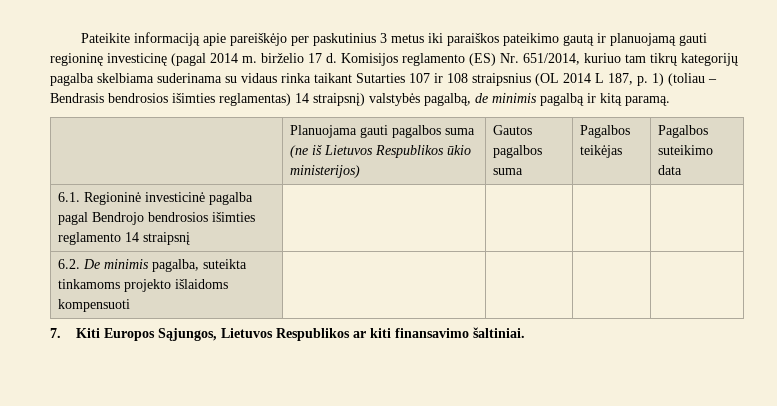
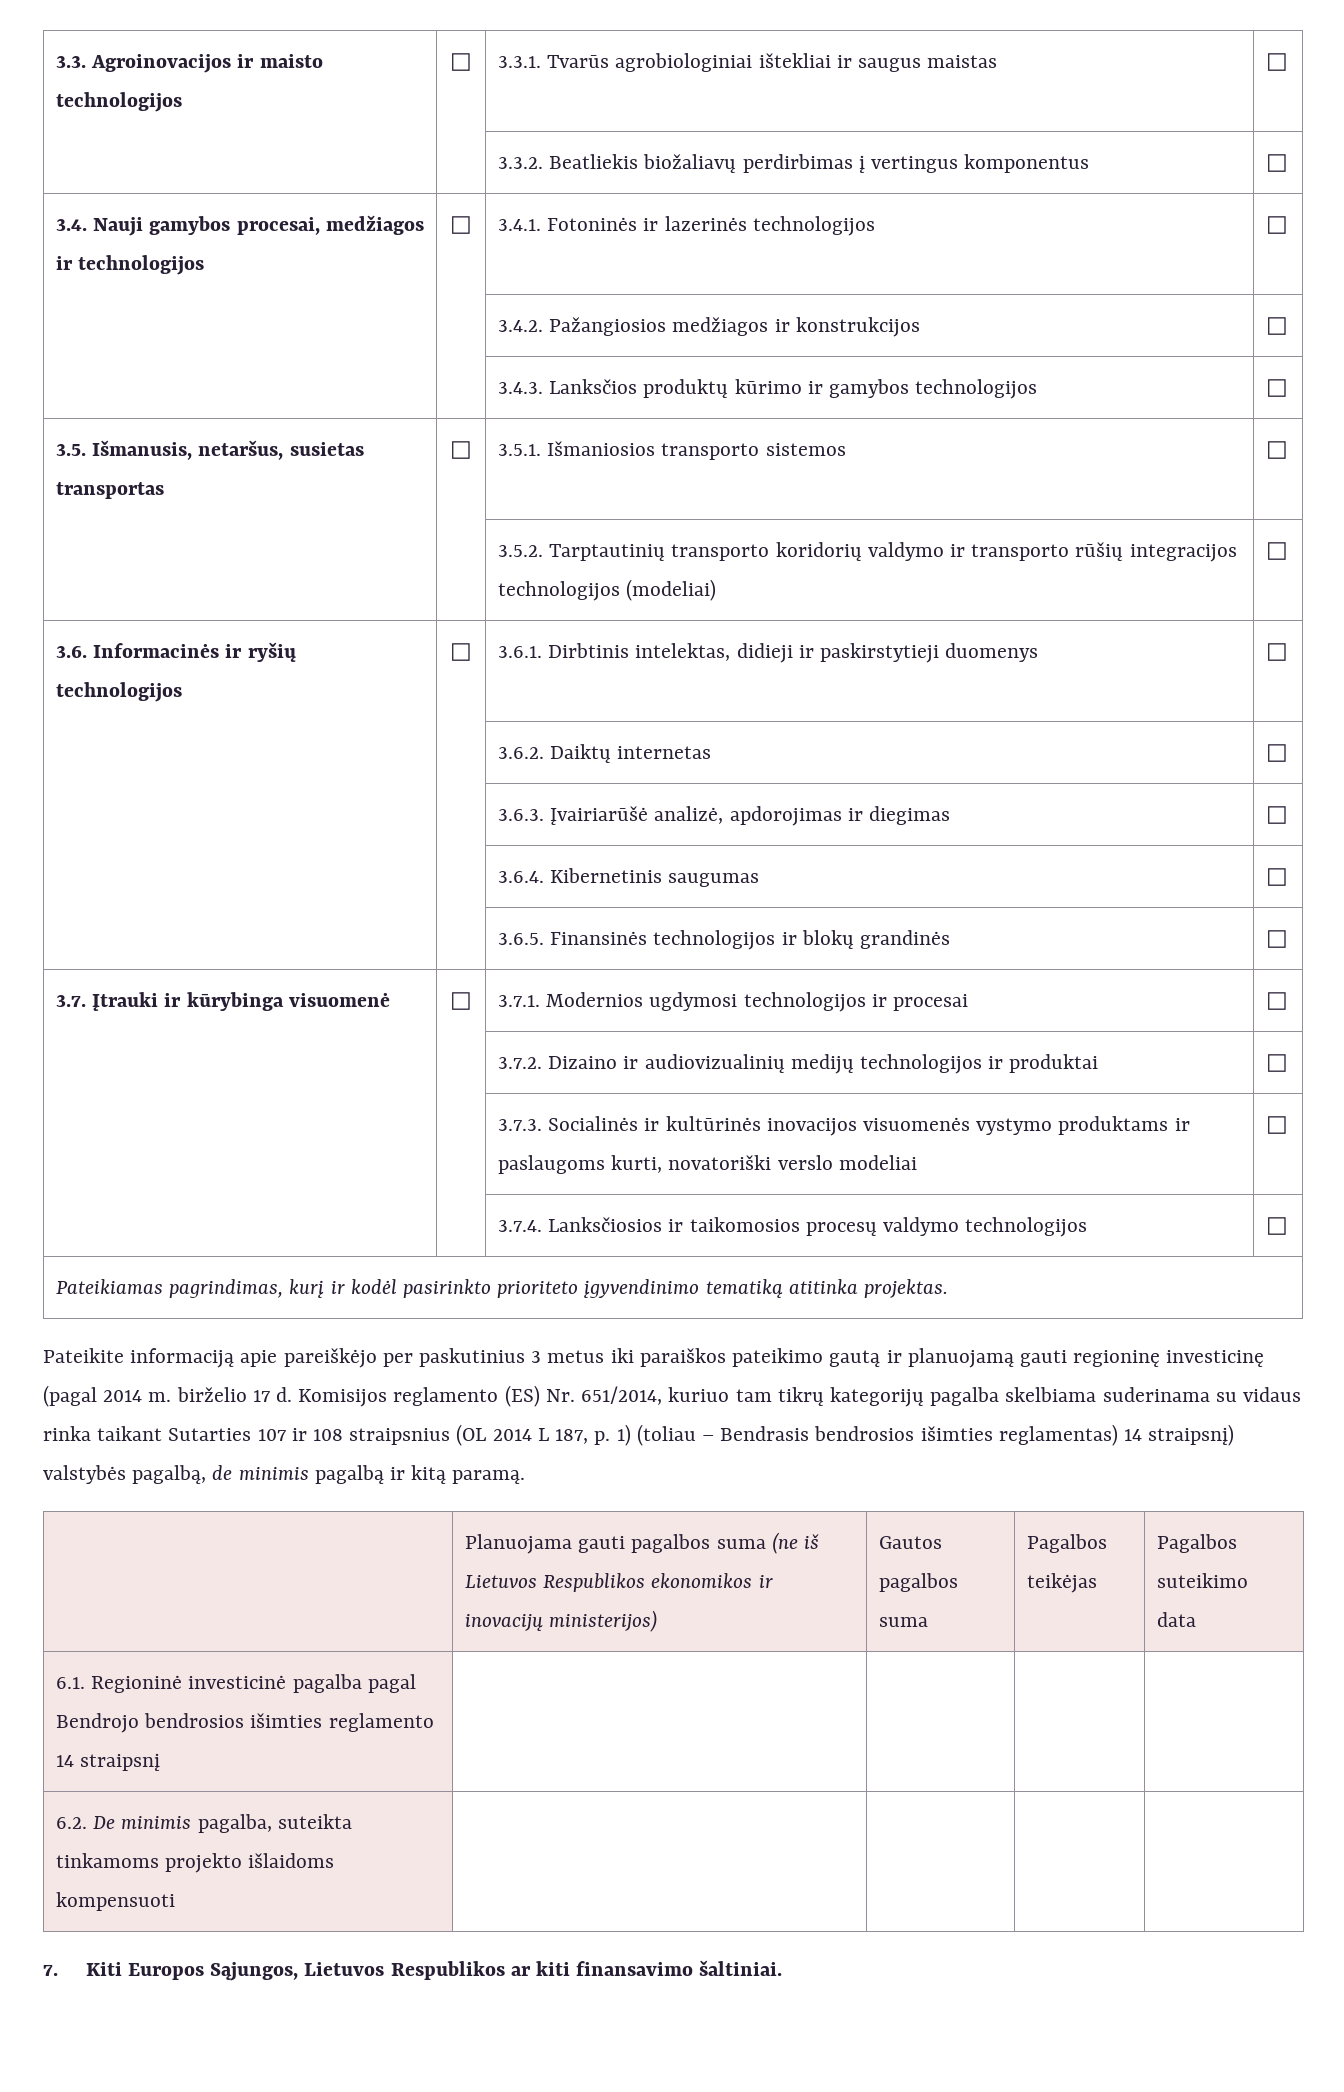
(81, 38) none -> [56,54,323,73] [56,92,183,112] [450,53,472,71] [498,53,998,72] [1266,53,1289,71] [498,154,1090,173] [1266,154,1289,172] [56,215,424,236] [56,255,205,275] [450,216,472,234] [498,216,875,236] [1266,216,1289,234] [498,317,920,337] [1266,317,1289,335] [498,379,1038,399] [1266,379,1289,397] [56,440,364,460] [56,482,165,499] [450,441,472,459] [498,441,846,460] [1266,441,1289,459] [498,542,1237,562] [498,579,717,601] [1266,542,1289,560] [56,642,296,662] [56,682,183,702] [450,643,472,661] [498,643,1039,663] [1266,643,1289,661] [498,744,712,763] [1266,744,1289,762] [498,806,951,826] [1266,806,1289,824] [498,868,760,887] [1266,868,1289,886] [498,930,951,950] [1266,930,1289,948] [56,992,390,1011] [450,992,472,1010] [498,992,969,1012] [1266,992,1289,1010] [498,1054,1099,1074] [1266,1054,1289,1072] [498,1116,1190,1136] [498,1155,917,1174] [1266,1116,1289,1134] [498,1217,1088,1237] [1266,1217,1289,1235] [56,1279,949,1298] 3.3. Agroinovacijos ir maisto technologijos | □ | 3.3.1. Tvarūs agrobiologiniai ištekliai ir saugus maistas | □ // | | 3.3.2. Beatliekis biožaliavų perdirbimas į vertingus komponentus | □ // 3.4. Nauji gamybos procesai, medžiagos ir technologijos | □ | 3.4.1. Fotoninės ir lazerinės technologijos | □ // | | 3.4.2. Pažangiosios medžiagos ir konstrukcijos | □ // | | 3.4.3. Lanksčios produktų kūrimo ir gamybos technologijos | □ // 3.5. Išmanusis, netaršus, susietas transportas | □ | 3.5.1. Išmaniosios transporto sistemos | □ // | | 3.5.2. Tarptautinių transporto koridorių valdymo ir transporto rūšių integracijos technologijos (modeliai) | □ // 3.6. Informacinės ir ryšių technologijos | □ | 3.6.1. Dirbtinis intelektas, didieji ir paskirstytieji duomenys | □ // | | 3.6.2. Daiktų internetas | □ // | | 3.6.3. Įvairiarūšė analizė, apdorojimas ir diegimas | □ // | | 3.6.4. Kibernetinis saugumas | □ // | | 3.6.5. Finansinės technologijos ir blokų grandinės | □ // 3.7. Įtrauki ir kūrybinga visuomenė | □ | 3.7.1. Modernios ugdymosi technologijos ir procesai | □ // | | 3.7.2. Dizaino ir audiovizualinių medijų technologijos ir produktai | □ // | | 3.7.3. Socialinės ir kultūrinės inovacijos visuomenės vystymo produktams ir paslaugoms kurti, novatoriški verslo modeliai | □ // | | 3.7.4. Lanksčiosios ir taikomosios procesų valdymo technologijos | □ // Pateikiamas pagrindimas, kurį ir kodėl pasirinkto prioriteto įgyvendinimo tematiką atitinka projektas. //
[446,145,471,155] ūkio -> [651,1573,773,1588] [465,1614,544,1631] ekonomikos ir inovacijų

